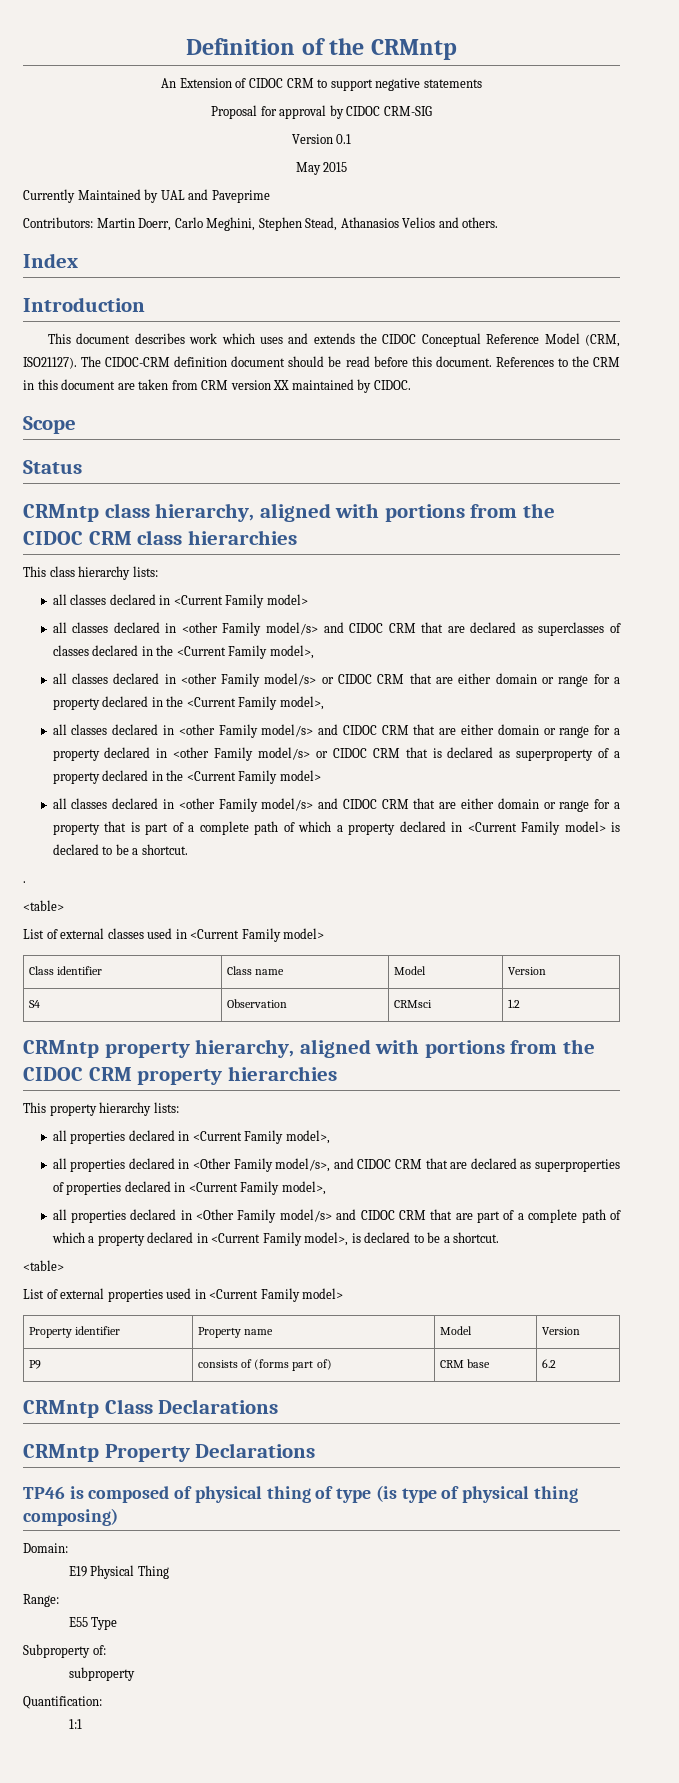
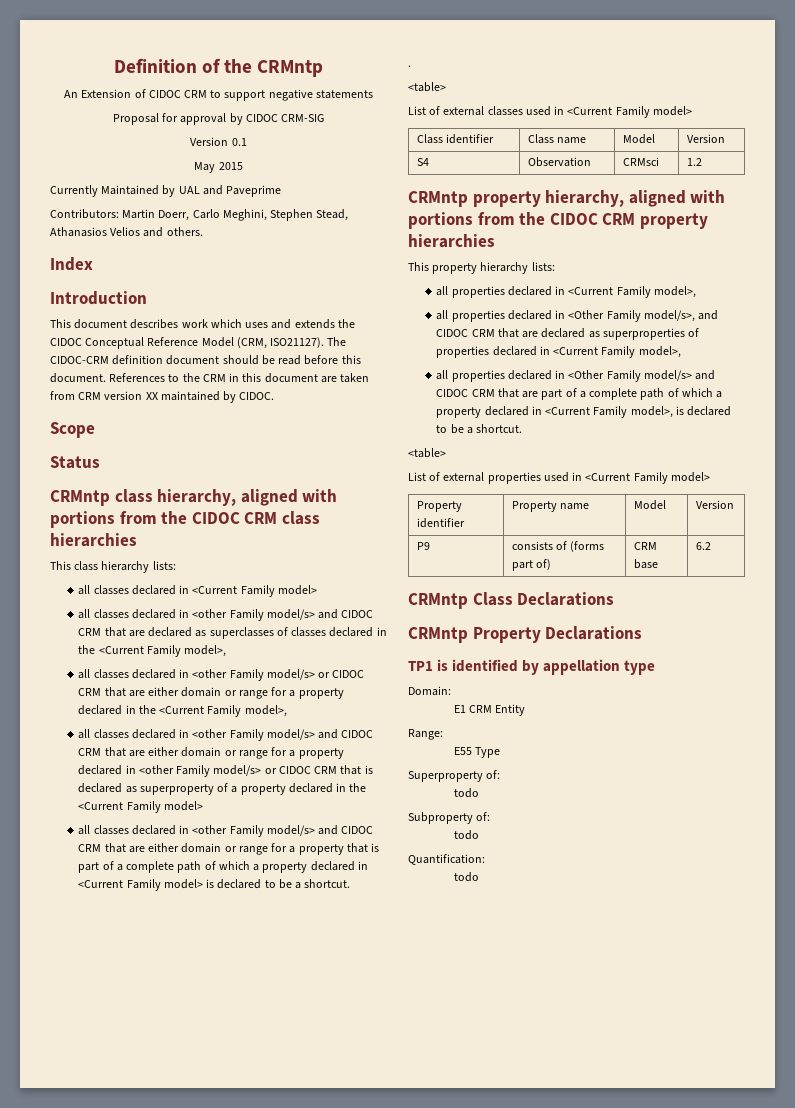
[23,1485,578,1503] [23,1508,118,1526] [23,1543,68,1553] [68,1565,169,1579] TP46 is composed of physical thing of type (is type of physical thing composing) // Domain: // E19 Physical Thing -> [408,659,656,675] [408,686,451,696] [453,704,526,716] TP1 is identified by appellation type // Domain: // E1 CRM Entity
(118, 1623) none -> [408,770,501,782] [453,788,479,798] // Superproperty of: // todo
[68,1667,135,1681] subproperty -> [453,830,479,840] todo
[68,1719,82,1729] 1:1 -> [453,872,479,882] todo

